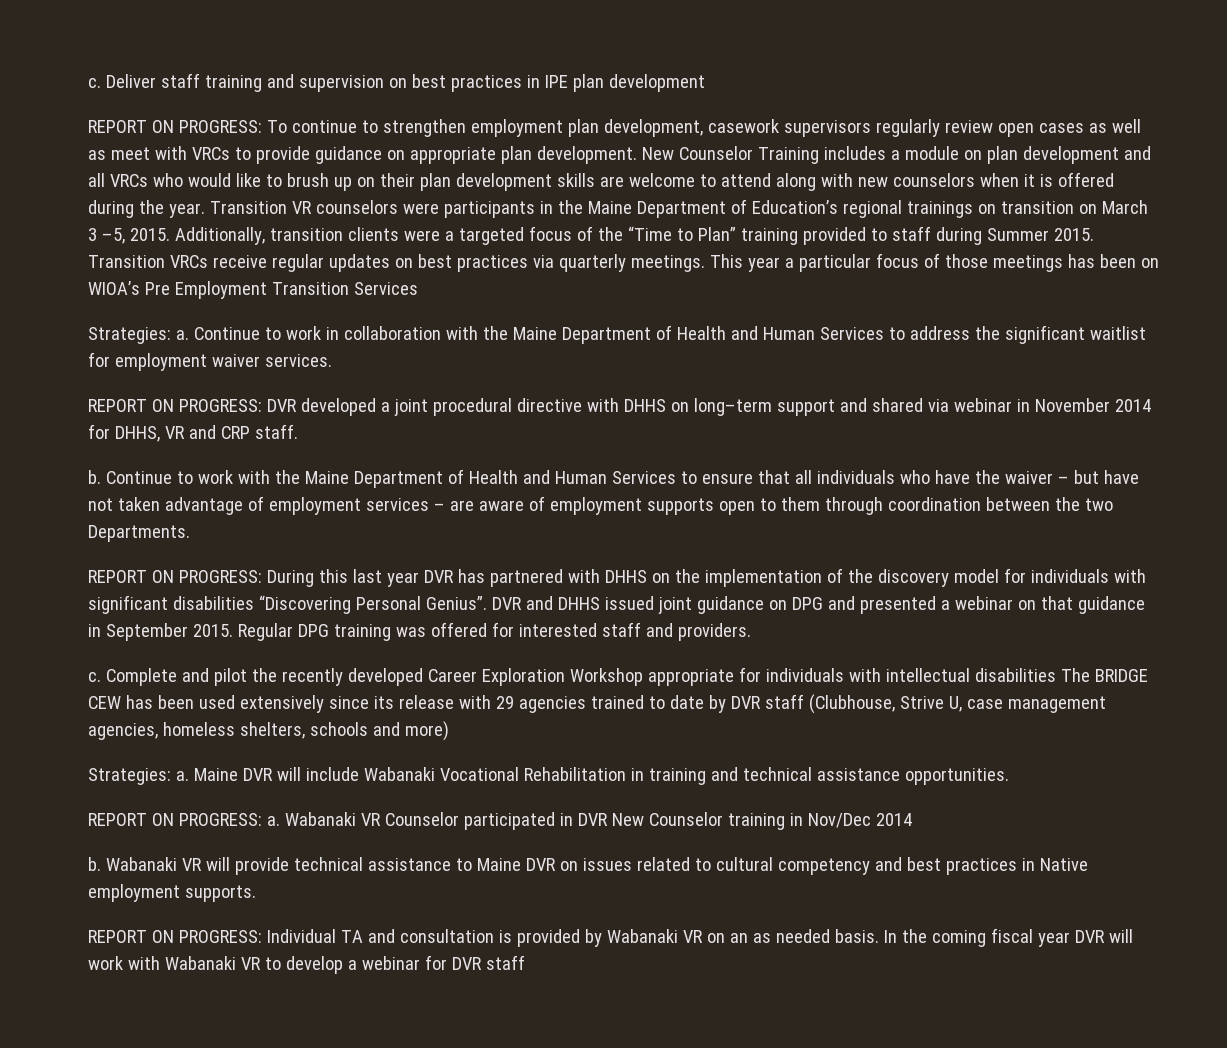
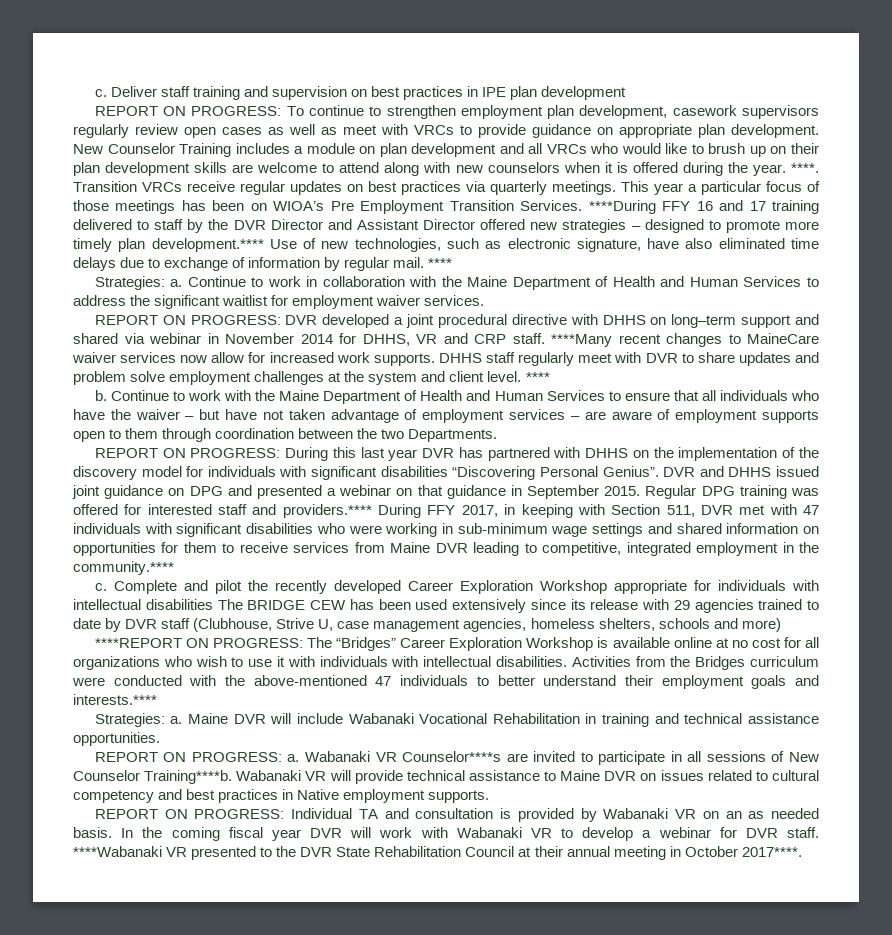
[209,199,1148,218] [88,226,1094,245] Transition VR counselors were participants in the Maine Department of Education’s regional trainings on transition on March 3 –5, 2015. Additionally, transition clients were a targeted focus of the “Time to Plan” training provided to staff during Summer 2015. -> [790,163,819,173] ****.
[353,282,418,295] Services -> [520,200,820,214] [73,219,820,233] [73,238,820,252] [73,257,453,271] Services. ****During FFY 16 and 17 training delivered to staff by the DVR Director and Assistant Director offered new strategies – designed to promote more timely plan development.**** Use of new technologies, such as electronic signature, have also eliminated time delays due to exchange of information by regular mail. ****
(298, 431) none -> [551,333,819,347] [72,352,820,366] [73,371,550,385] ****Many recent changes to MaineCare waiver services now allow for increased work supports. DHHS staff regularly meet with DVR to share updates and problem solve employment challenges at the system and client level. ****
[677,623,751,641] providers. -> [282,504,820,518] [73,523,819,537] [73,542,819,556] [73,561,174,575] providers.**** During FFY 2017, in keeping with Section 511, DVR met with 47 individuals with significant disabilities who were working in sub-minimum wage settings and shared information on opportunities for them to receive services from Maine DVR leading to competitive, integrated employment in the community.****
(449, 731) none -> [94,637,819,651] [73,656,819,670] [72,675,820,689] [73,694,157,705] // ****REPORT ON PROGRESS: The “Bridges” Career Exploration Workshop is available online at no cost for all organizations who wish to use it with individuals with intellectual disabilities. Activities from the Bridges curriculum were conducted with the above-mentioned 47 individuals to better understand their employment goals and interests.****
[384,812,912,830] [88,857,101,871] Counselor participated in DVR New Counselor training in Nov/Dec 2014 // b. -> [402,751,819,765] [73,770,233,784] Counselor****s are invited to participate in all sessions of New Counselor Training****b.
[485,955,525,970] staff -> [786,827,819,838] [73,846,802,860] staff. ****Wabanaki VR presented to the DVR State Rehabilitation Council at their annual meeting in October 2017****.

